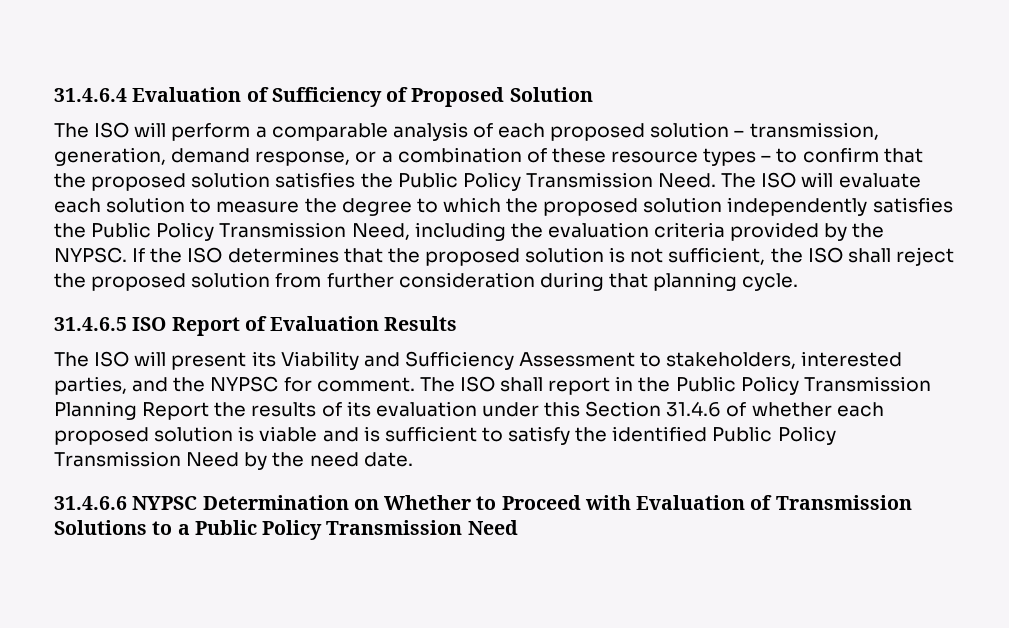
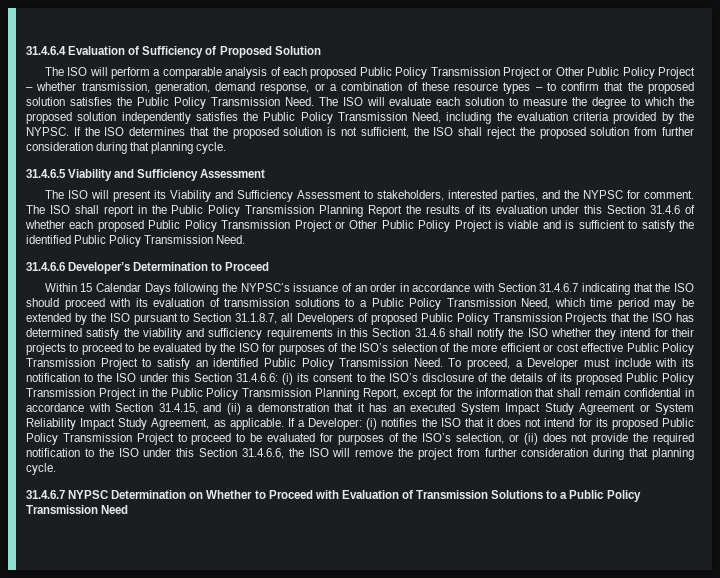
[650,122,745,138] solution – -> [359,67,696,79] [26,82,77,91] Public Policy Transmission Project or Other Public Policy Project – whether
[132,316,458,336] ISO Report of Evaluation Results -> [68,169,266,181] Viability and Sufficiency Assessment
[154,426,234,442] solution -> [148,220,492,232] Public Policy Transmission Project or Other Public Policy Project
[186,452,413,470] [54,496,127,510] Need by the need date. // 31.4.6.6 -> [216,235,246,244] [26,262,270,274] [44,283,694,295] [26,298,694,310] [26,313,695,325] [26,328,694,340] [26,343,694,355] [26,358,694,370] [26,373,694,385] [26,388,694,400] [26,403,694,415] [26,418,694,430] [26,433,695,445] [26,448,695,460] [26,463,56,475] [26,490,65,499] Need. // 31.4.6.6 Developer’s Determination to Proceed // Within 15 Calendar Days following the NYPSC’s issuance of an order in accordance with Section 31.4.6.7 indicating that the ISO should proceed with its evaluation of transmission solutions to a Public Policy Transmission Need, which time period may be extended by the ISO pursuant to Section 31.1.8.7, all Developers of proposed Public Policy Transmission Projects that the ISO has determined satisfy the viability and sufficiency requirements in this Section 31.4.6 shall notify the ISO whether they intend for their projects to proceed to be evaluated by the ISO for purposes of the ISO’s selection of the more efficient or cost effective Public Policy Transmission Project to satisfy an identified Public Policy Transmission Need. To proceed, a Developer must include with its notification to the ISO under this Section 31.4.6.6: (i) its consent to the ISO’s disclosure of the details of its proposed Public Policy Transmission Project in the Public Policy Transmission Planning Report, except for the information that shall remain confidential in accordance with Section 31.4.15, and (ii) a demonstration that it has an executed System Impact Study Agreement or System Reliability Impact Study Agreement, as applicable. If a Developer: (i) notifies the ISO that it does not intend for its proposed Public Policy Transmission Project to proceed to be evaluated for purposes of the ISO’s selection, or (ii) does not provide the required notification to the ISO under this Section 31.4.6.6, the ISO will remove the project from further consideration during that planning cycle. // 31.4.6.7

